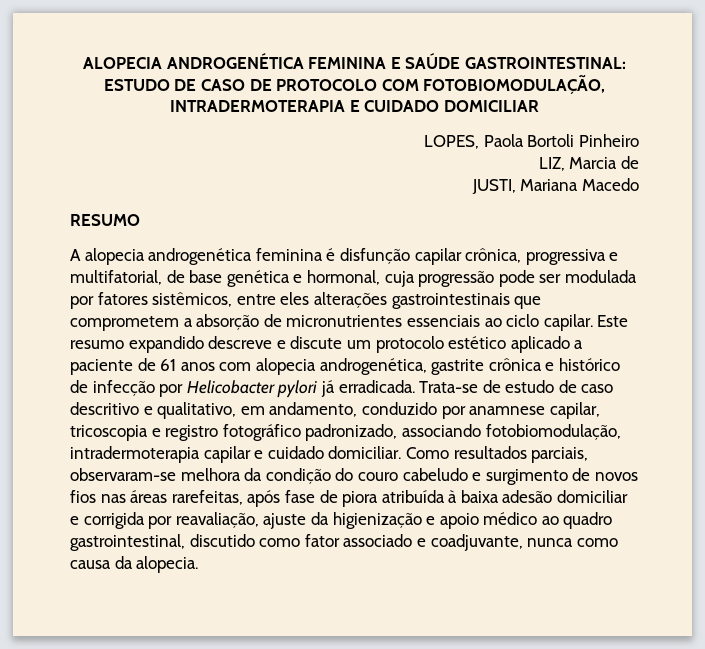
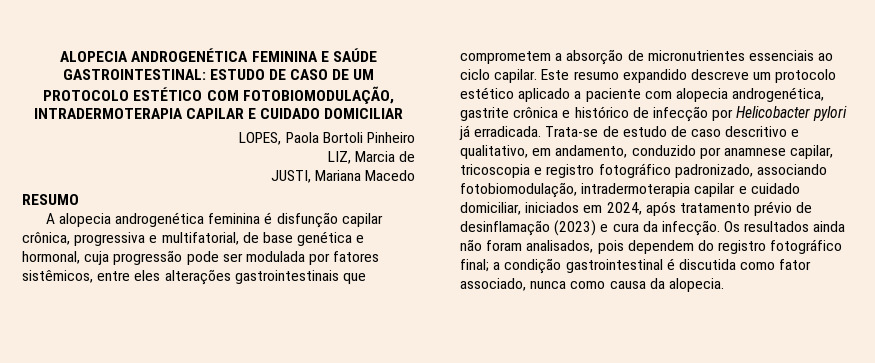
[276,79,378,91] PROTOCOLO -> [353,69,375,80] [43,87,203,101] UM PROTOCOLO ESTÉTICO
(346, 106) none -> [185,108,244,119] CAPILAR
[276,336,343,349] e discute -> (749, 74) none
[137,358,215,371] de 61 anos -> (641, 95) none
[328,446,589,463] [70,468,638,485] [70,490,629,507] [70,512,613,529] [70,534,523,551] domiciliar. Como resultados parciais, observaram-se melhora da condição do couro cabeludo e surgimento de novos fios nas áreas rarefeitas, após fase de piora atribuída à baixa adesão domiciliar e corrigida por reavaliação, ajuste da higienização e apoio médico ao quadro gastrointestinal, discutido como fator associado e coadjuvante, -> [460,201,813,216] [460,220,846,236] [460,239,843,254] [460,258,812,274] [460,278,526,291] domiciliar, iniciados em 2024, após tratamento prévio de desinflamação (2023) e cura da infecção. Os resultados ainda não foram analisados, pois dependem do registro fotográfico final; a condição gastrointestinal é discutida como fator associado,

